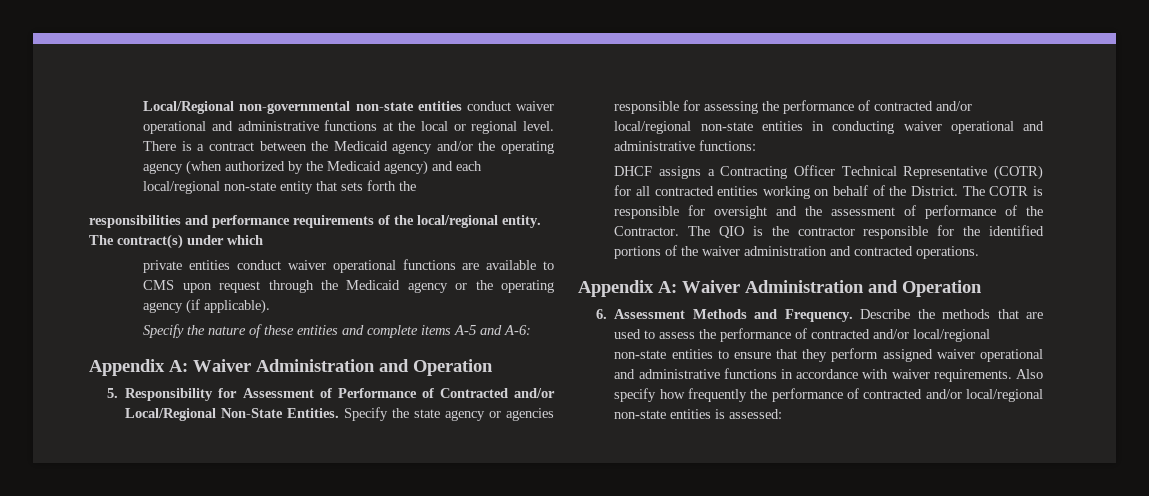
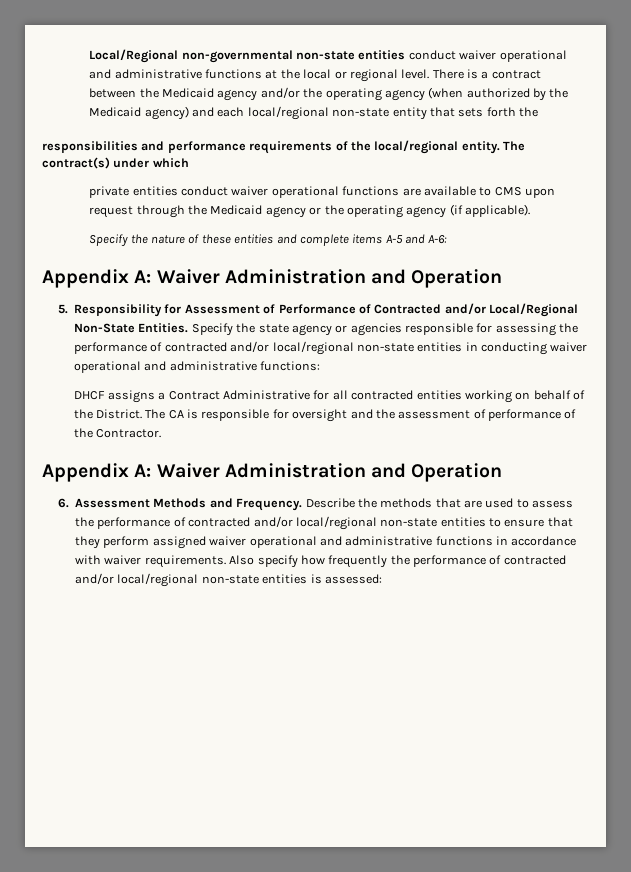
[720,165,1043,180] Contracting Officer Technical Representative (COTR) -> [168,390,311,400] Contract Administrative
[989,186,1029,196] COTR -> [168,410,184,419] CA
[688,225,1044,239] [614,245,980,259] The QIO is the contractor responsible for the identified portions of the waiver administration and contracted operations. -> (161, 433) none

